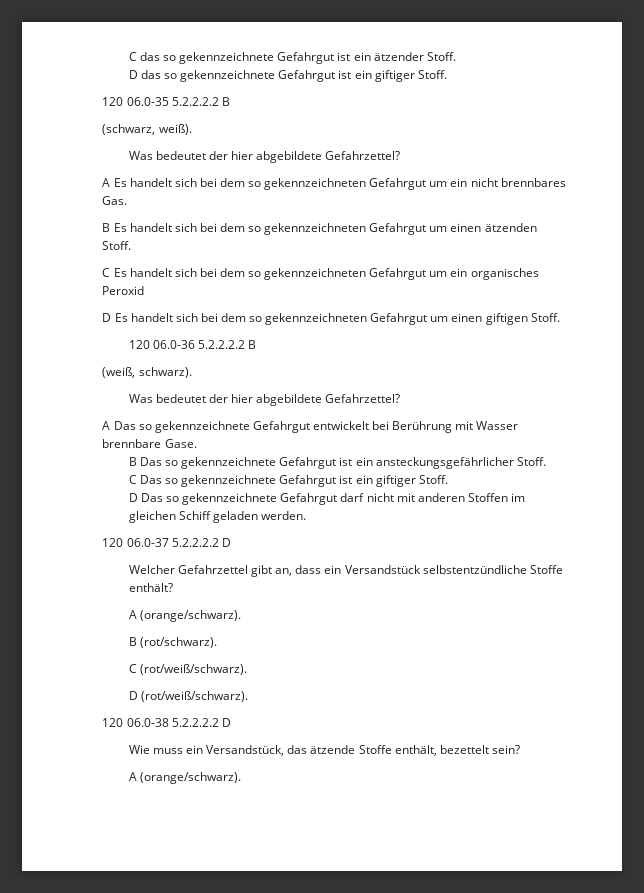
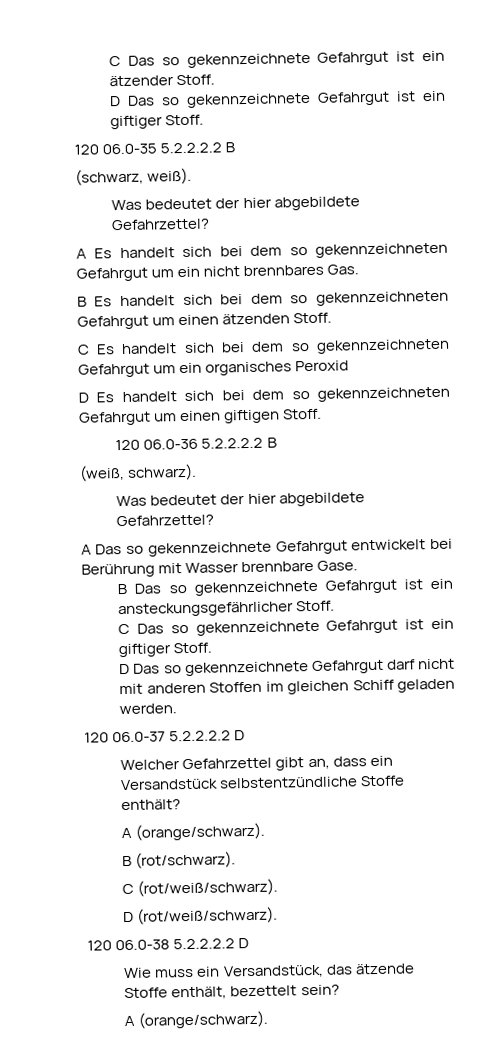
[128,52,160,61] C das -> [109,55,156,67] C Das
[140,70,161,79] das -> [127,95,156,106] Das

